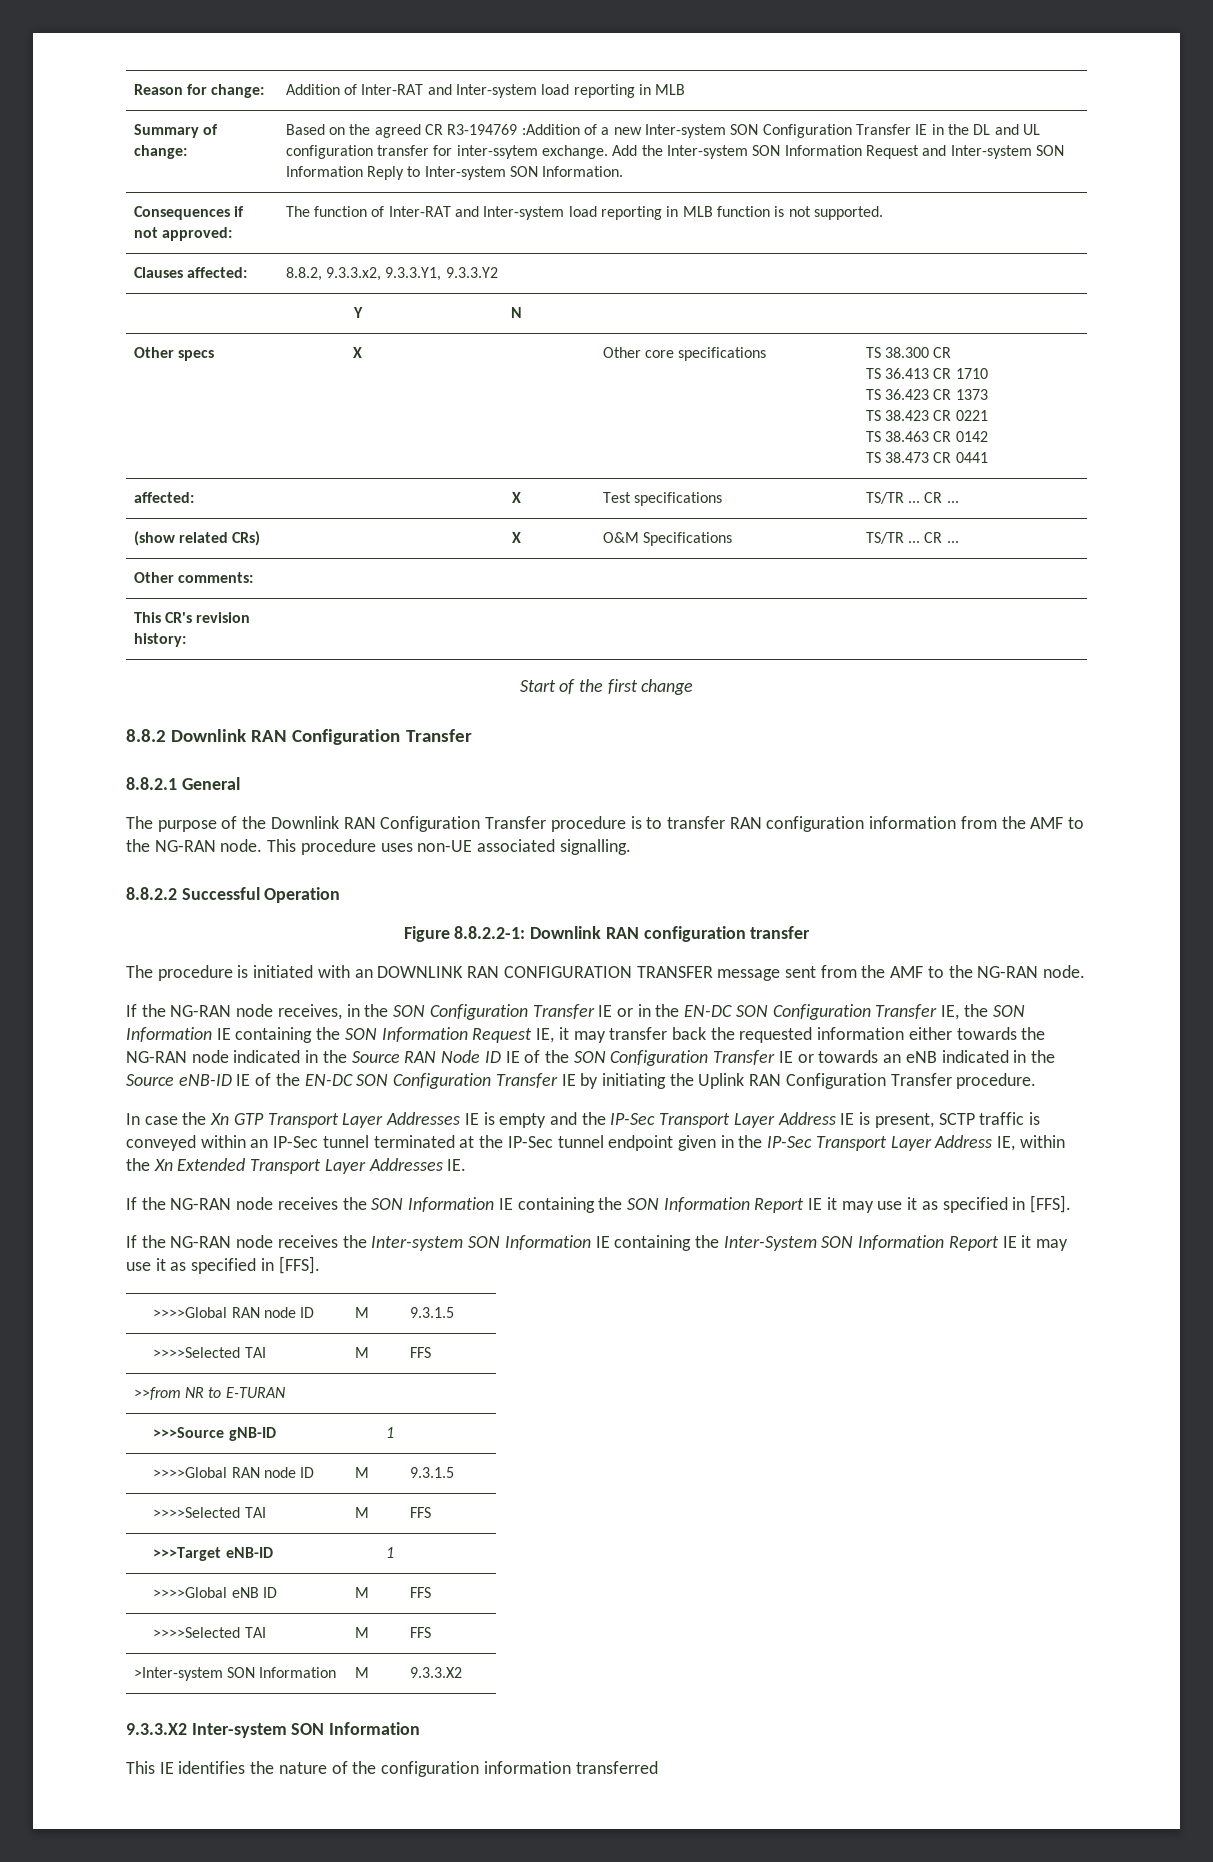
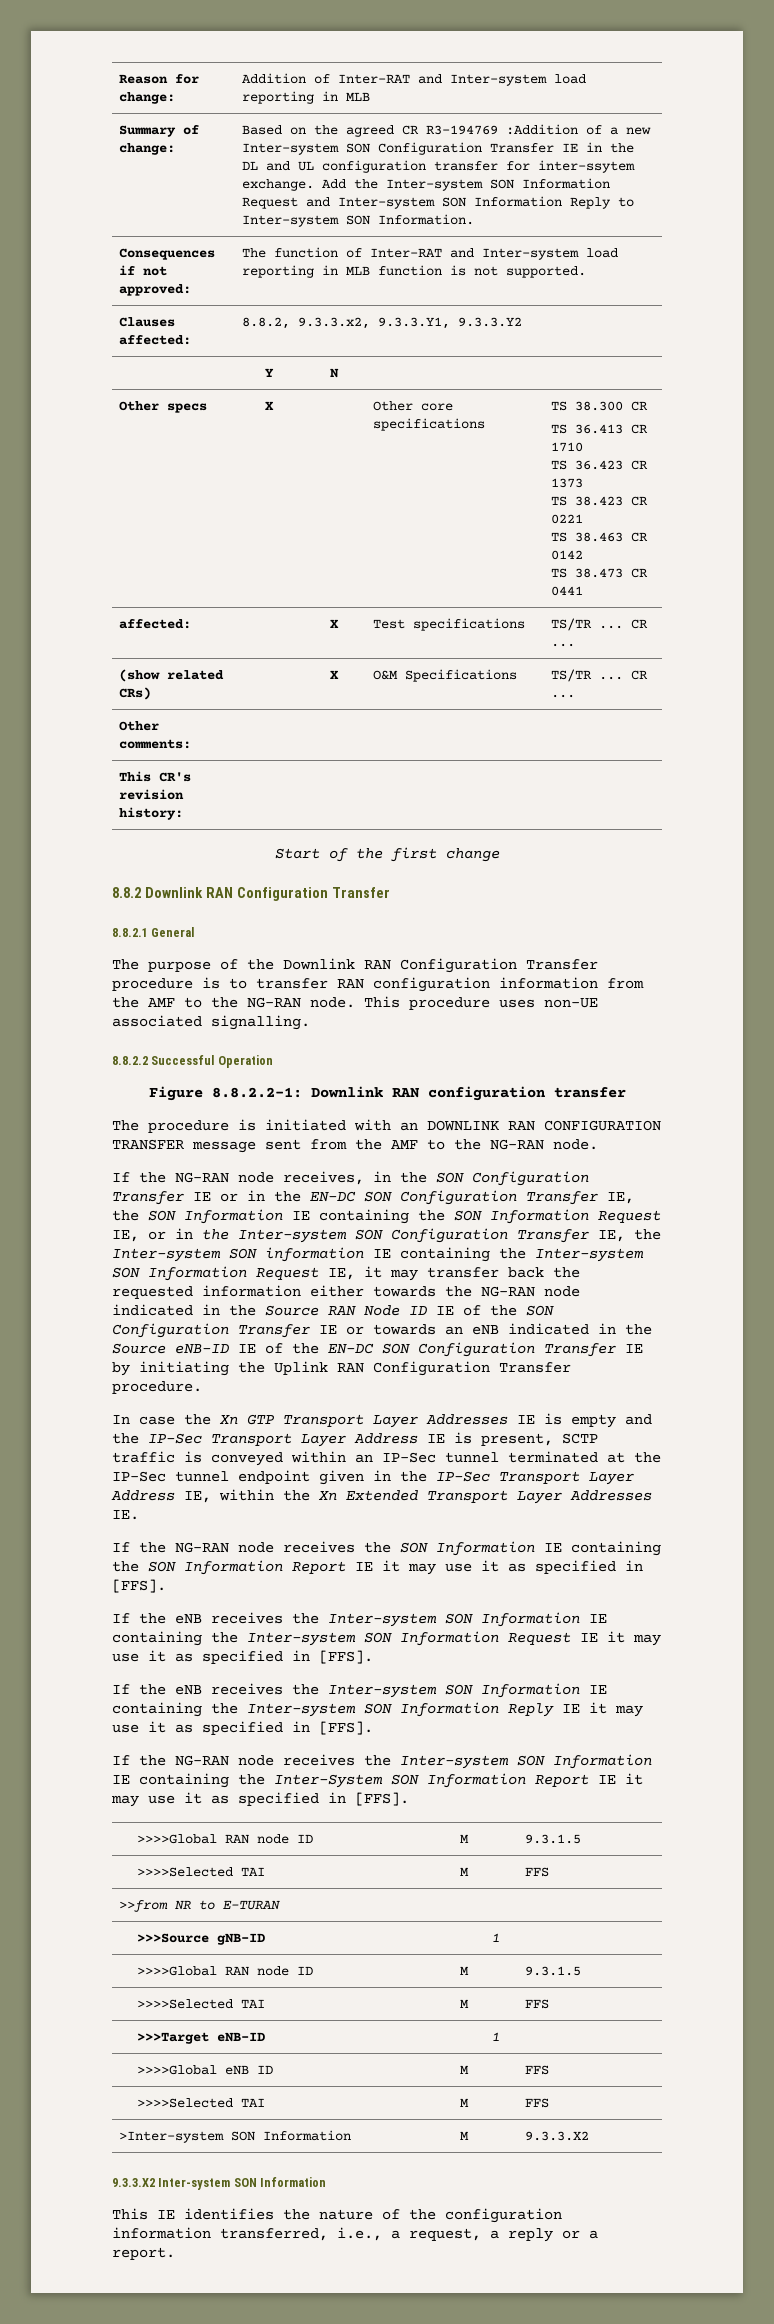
(555, 1035) none -> [148,1228,661,1243] [112,1247,644,1262] [112,1266,355,1281] or in the Inter-system SON Configuration Transfer IE, the Inter-system SON information IE containing the Inter-system SON Information Request IE,
(1071, 1204) none -> [112,1612,607,1627] [112,1631,661,1646] [112,1650,373,1664] [112,1683,607,1698] [112,1702,643,1717] [112,1721,373,1735] // If the eNB receives the Inter-system SON Information IE containing the Inter-system SON Information Request IE it may use it as specified in [FFS]. // If the eNB receives the Inter-system SON Information IE containing the Inter-system SON Information Reply IE it may use it as specified in [FFS].
[575,1761,658,1774] transferred -> [220,2227,598,2242] [112,2247,175,2260] transferred, i.e., a request, a reply or a report.

